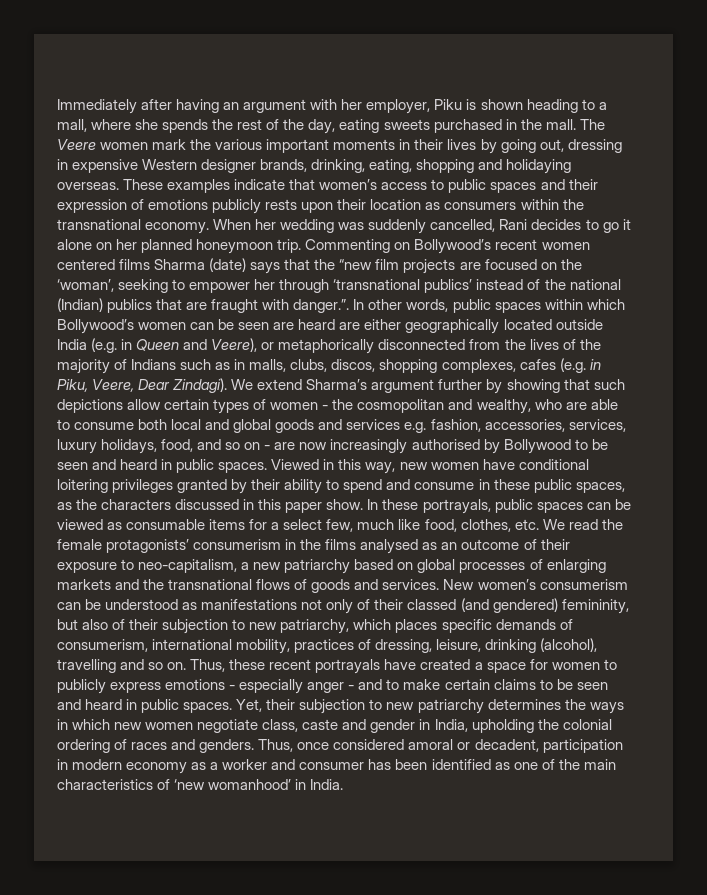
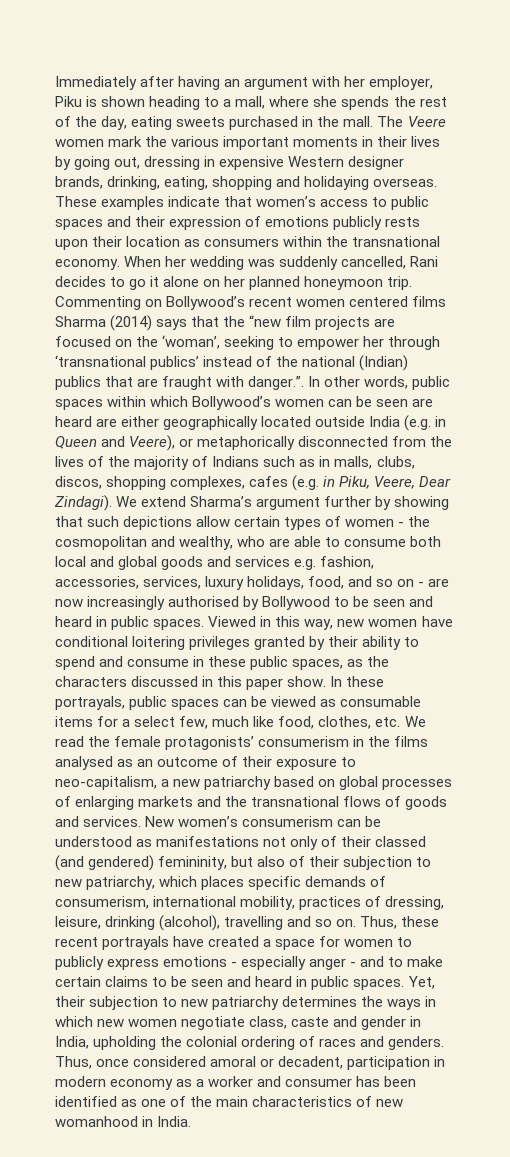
[209,258,247,272] (date) -> [110,315,153,331] (2014)
[174,779,292,790] ‘new womanhood’ -> [376,1099,404,1107] [55,1116,138,1127] new womanhood

